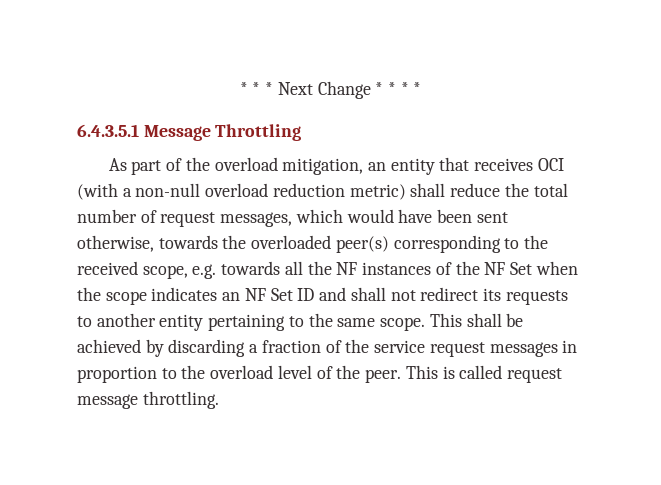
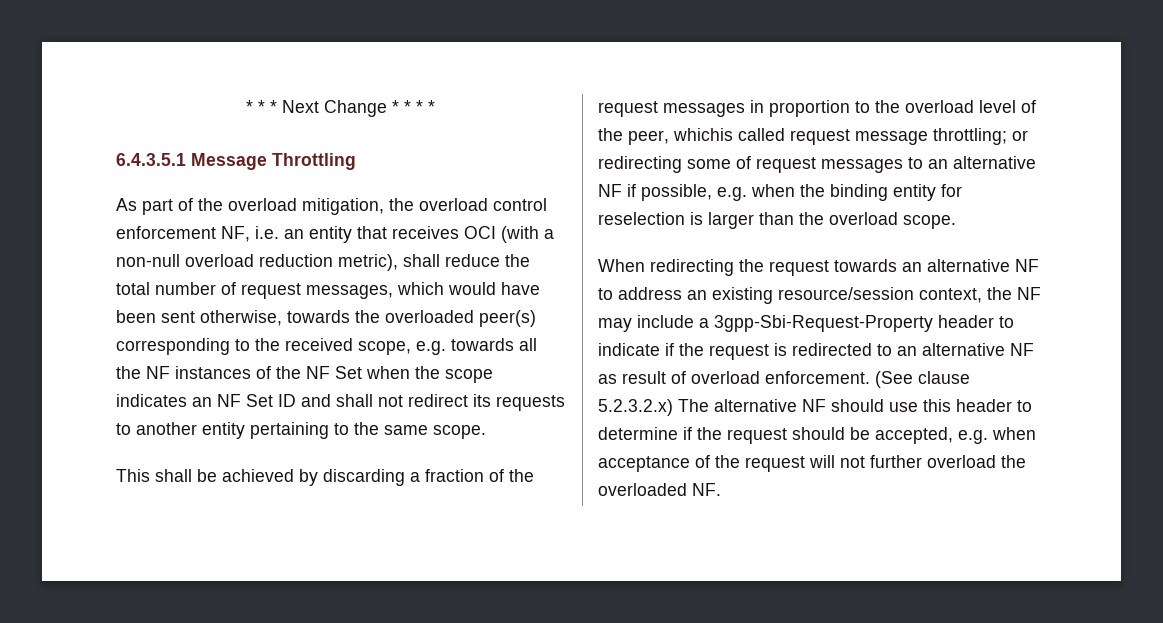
(364, 166) none -> [389,198,547,211] [116,226,279,242] the overload control enforcement NF, i.e.
[349,184,406,200] metric) -> [338,254,398,271] metric),
(426, 324) none -> (486, 432) //
[374,340,426,353] service -> (534, 475) none
[365,365,562,383] [77,391,219,409] peer. This is called request message throttling. -> [628,128,1028,145] [598,156,1036,173] [598,184,962,201] [598,212,956,229] [598,259,1039,276] [598,287,1041,304] [598,315,1014,332] [598,343,1034,360] [598,371,970,388] [598,399,1032,416] [598,427,1036,444] [598,455,1026,472] [598,483,721,496] peer, whichis called request message throttling; or redirecting some of request messages to an alternative NF if possible, e.g. when the binding entity for reselection is larger than the overload scope. // When redirecting the request towards an alternative NF to address an existing resource/session context, the NF may include a 3gpp-Sbi-Request-Property header to indicate if the request is redirected to an alternative NF as result of overload enforcement. (See clause 5.2.3.2.x) The alternative NF should use this header to determine if the request should be accepted, e.g. when acceptance of the request will not further overload the overloaded NF.

